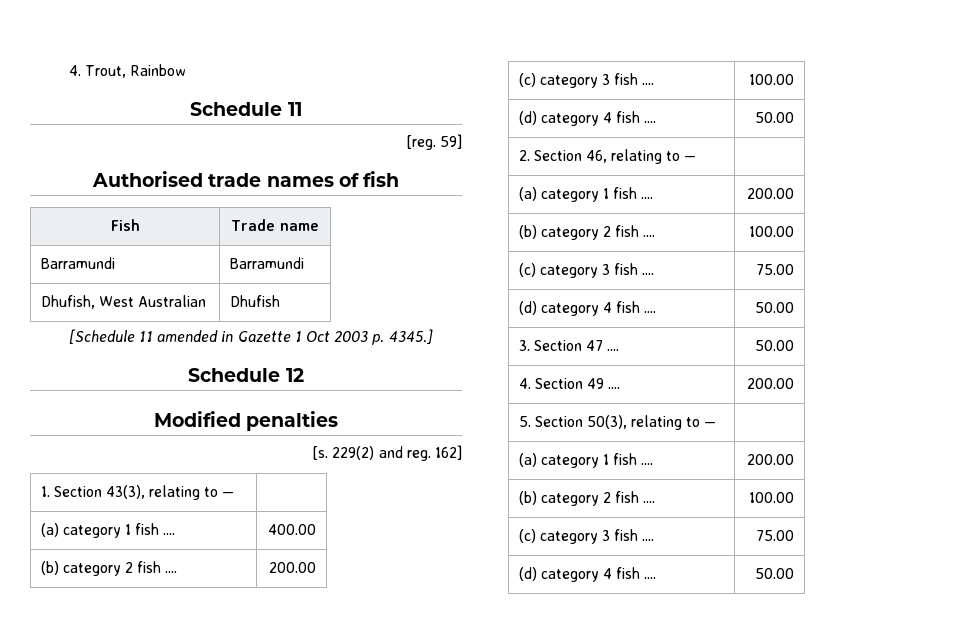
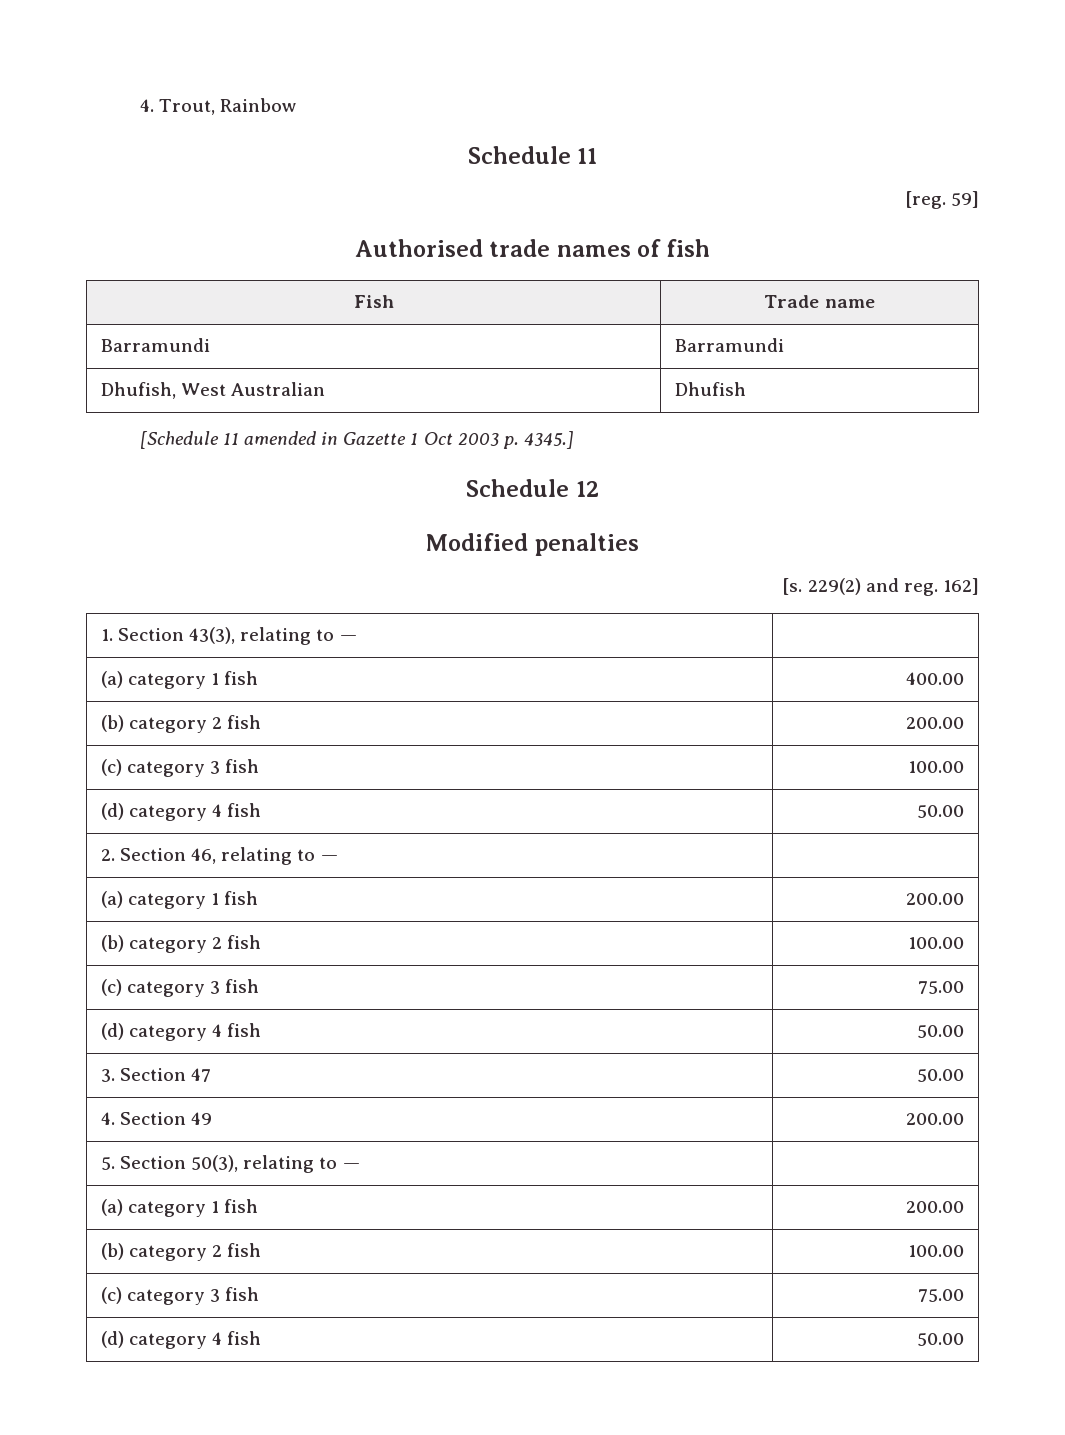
[163,533,176,535] .... -> (259, 678) none
[165,571,178,573] .... -> (262, 722) none
[642,83,655,85] .... -> (260, 766) none
[644,121,657,123] .... -> (262, 810) none
[641,197,654,199] [747,188,795,199] [518,225,656,240] [749,226,795,237] [518,263,655,278] [756,264,795,275] [518,301,657,316] .... | 200.00 // (b) category 2 fish .... | 100.00 // (c) category 3 fish .... | 75.00 // (d) category 4 fish .... -> [906,893,965,905] [100,935,262,953] [908,937,965,949] [100,979,260,997] [918,981,965,994] [100,1023,262,1041] | 200.00 // (b) category 2 fish | 100.00 // (c) category 3 fish | 75.00 // (d) category 4 fish
[607,349,620,351] .... -> (212, 1075) none
[608,387,621,389] .... -> (213, 1118) none
[641,463,654,465] [747,454,795,465] [518,491,656,506] [749,492,795,503] [518,529,655,544] [756,530,795,541] [518,567,657,582] .... | 200.00 // (b) category 2 fish .... | 100.00 // (c) category 3 fish .... | 75.00 // (d) category 4 fish .... -> [906,1201,965,1213] [100,1243,262,1261] [908,1245,965,1257] [100,1287,260,1305] [918,1289,965,1302] [100,1331,262,1349] | 200.00 // (b) category 2 fish | 100.00 // (c) category 3 fish | 75.00 // (d) category 4 fish

